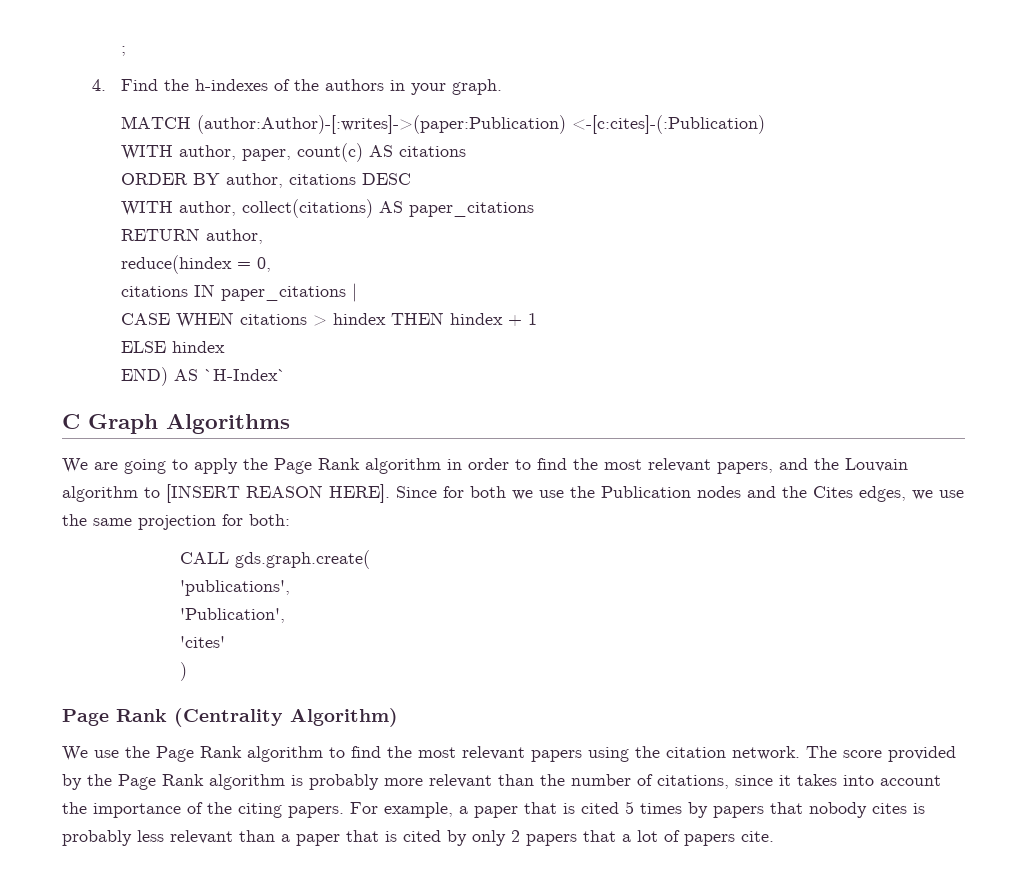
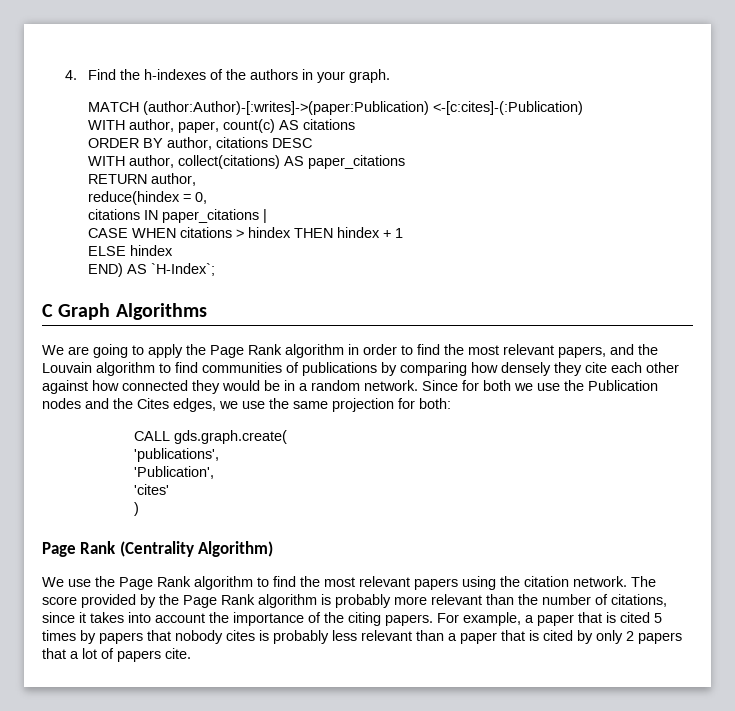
[120,46,126,56] ; // -> (65, 75) none
[203,369,286,381] `H-Index` -> [151,263,216,276] `H-Index`;
[166,484,390,503] [INSERT REASON HERE]. -> [175,362,679,376] [42,380,418,394] find communities of publications by comparing how densely they cite each other against how connected they would be in a random network.

